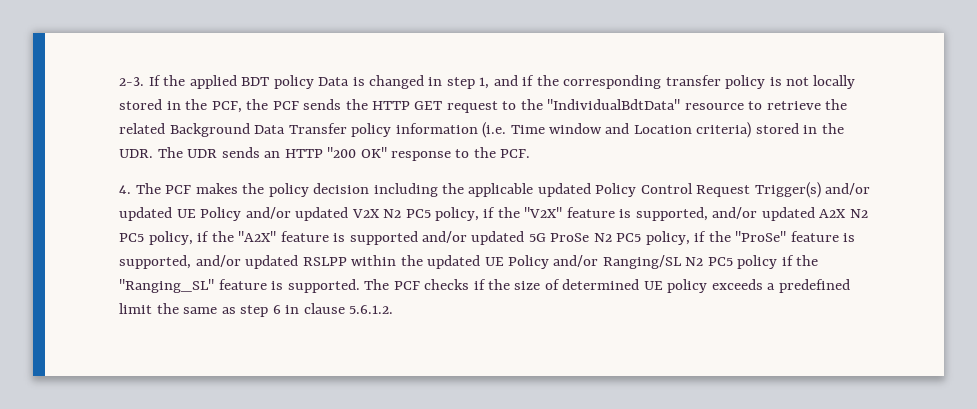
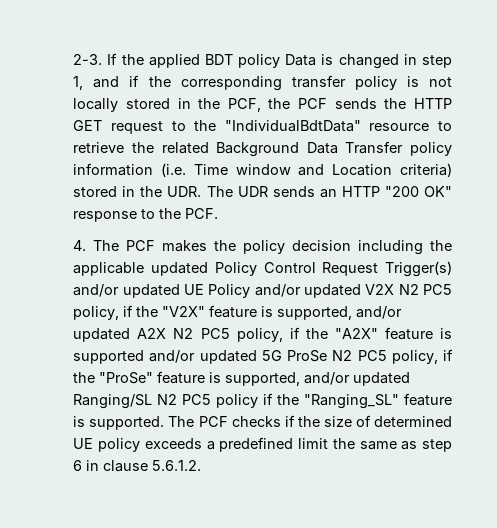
[302,255,599,269] RSLPP within the updated UE Policy and/or -> (411, 379) none

